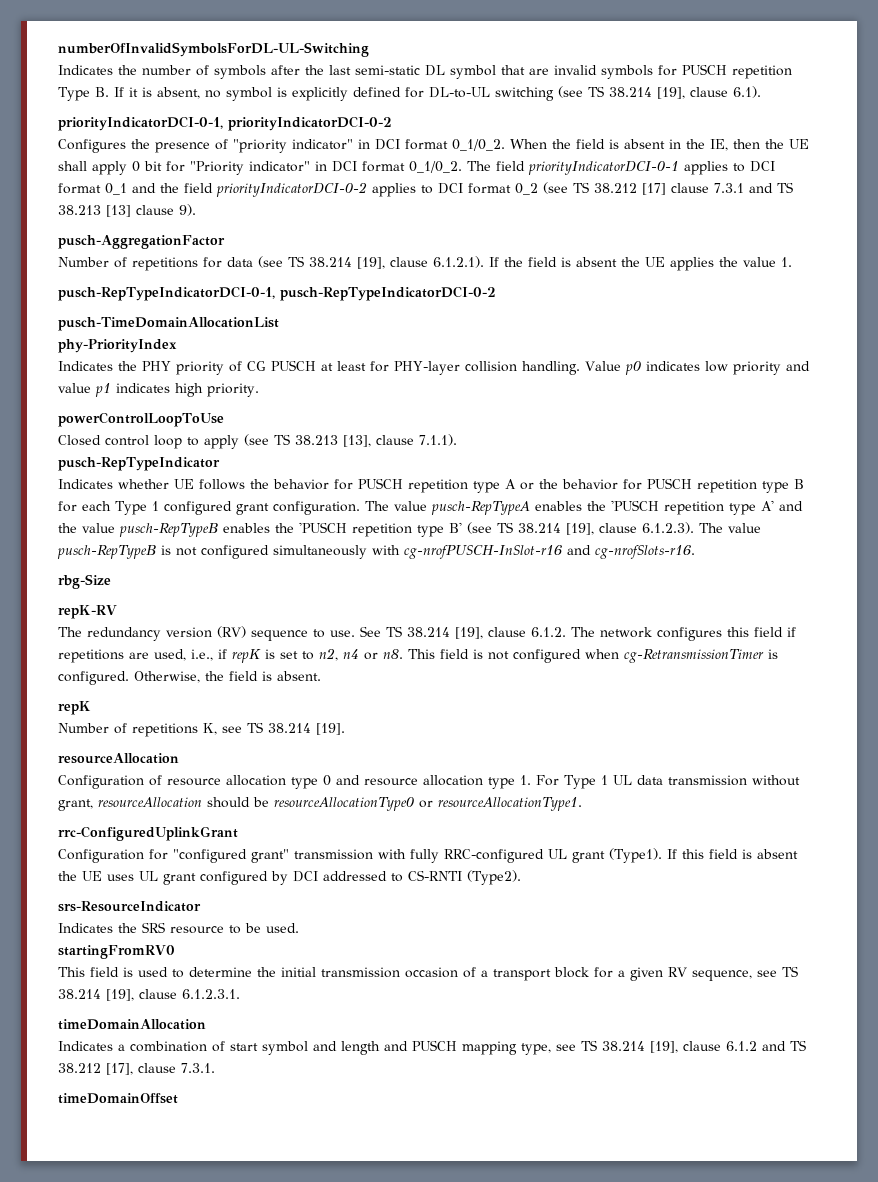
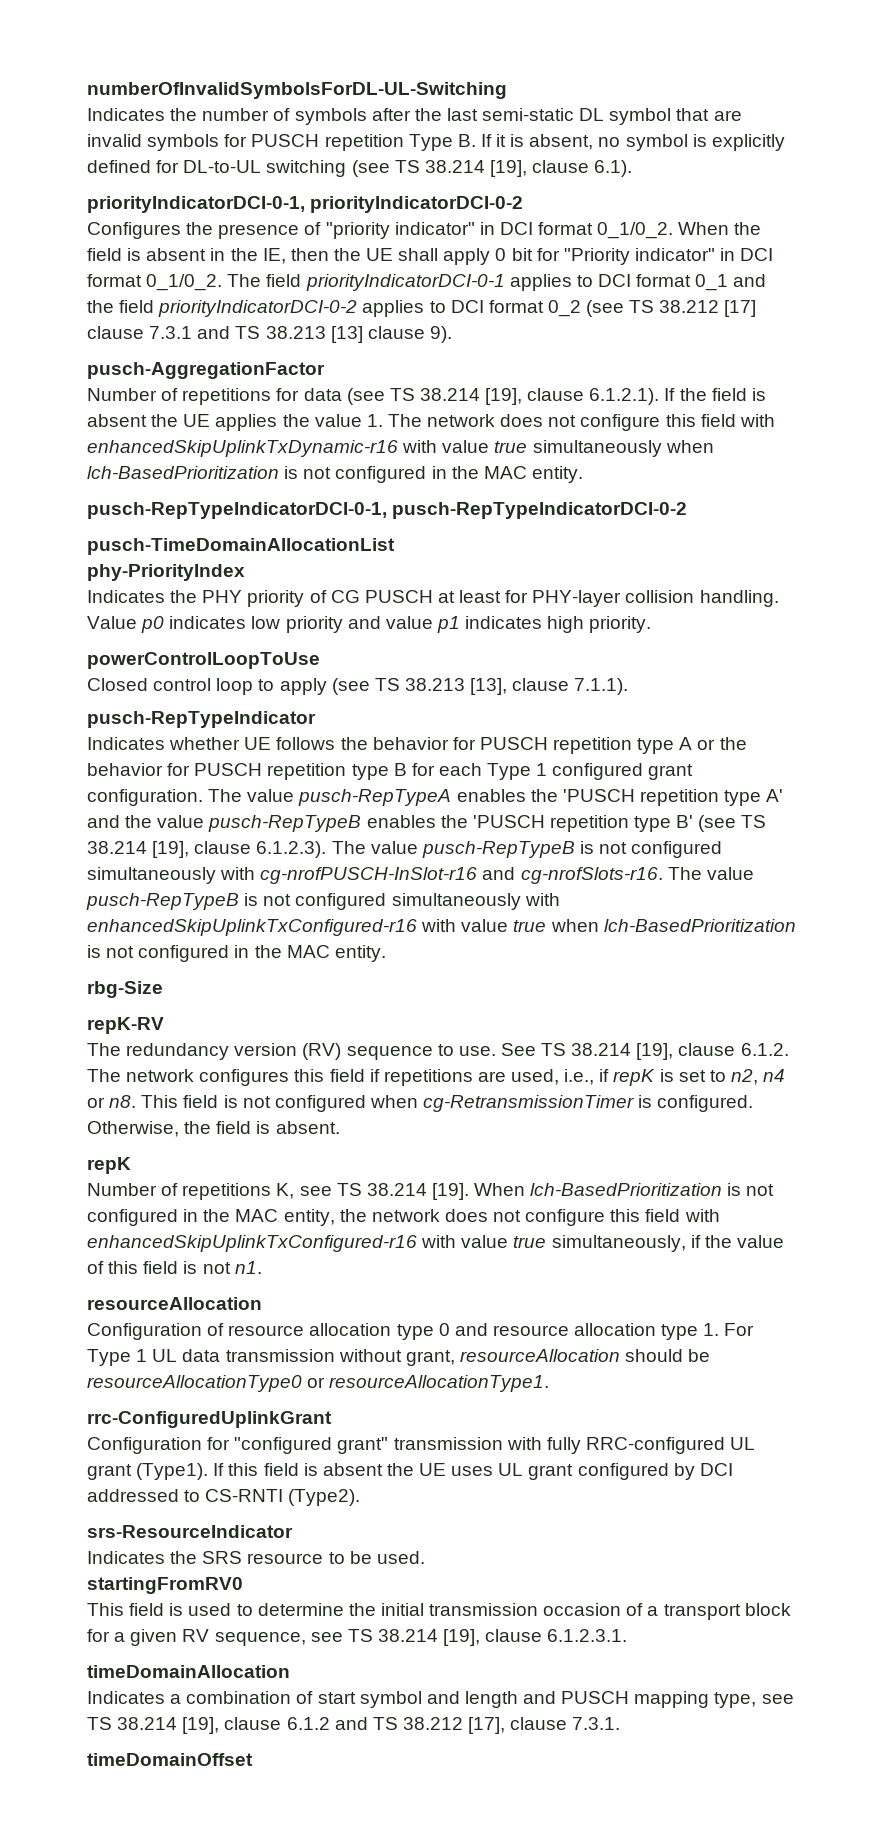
(792, 262) none -> [387,414,775,431] [87,440,714,457] [87,466,583,483] The network does not configure this field with enhancedSkipUplinkTxDynamic-r16 with value true simultaneously when lch-BasedPrioritization is not configured in the MAC entity.
(695, 552) none -> [667,867,754,880] [86,893,560,910] [87,919,796,936] [87,945,386,962] The value pusch-RepTypeB is not configured simultaneously with enhancedSkipUplinkTxConfigured-r16 with value true when lch-BasedPrioritization is not configured in the MAC entity.
(345, 729) none -> [474,1183,775,1196] [87,1209,720,1226] [87,1235,784,1252] [87,1261,262,1274] When lch-BasedPrioritization is not configured in the MAC entity, the network does not configure this field with enhancedSkipUplinkTxConfigured-r16 with value true simultaneously, if the value of this field is not n1.

